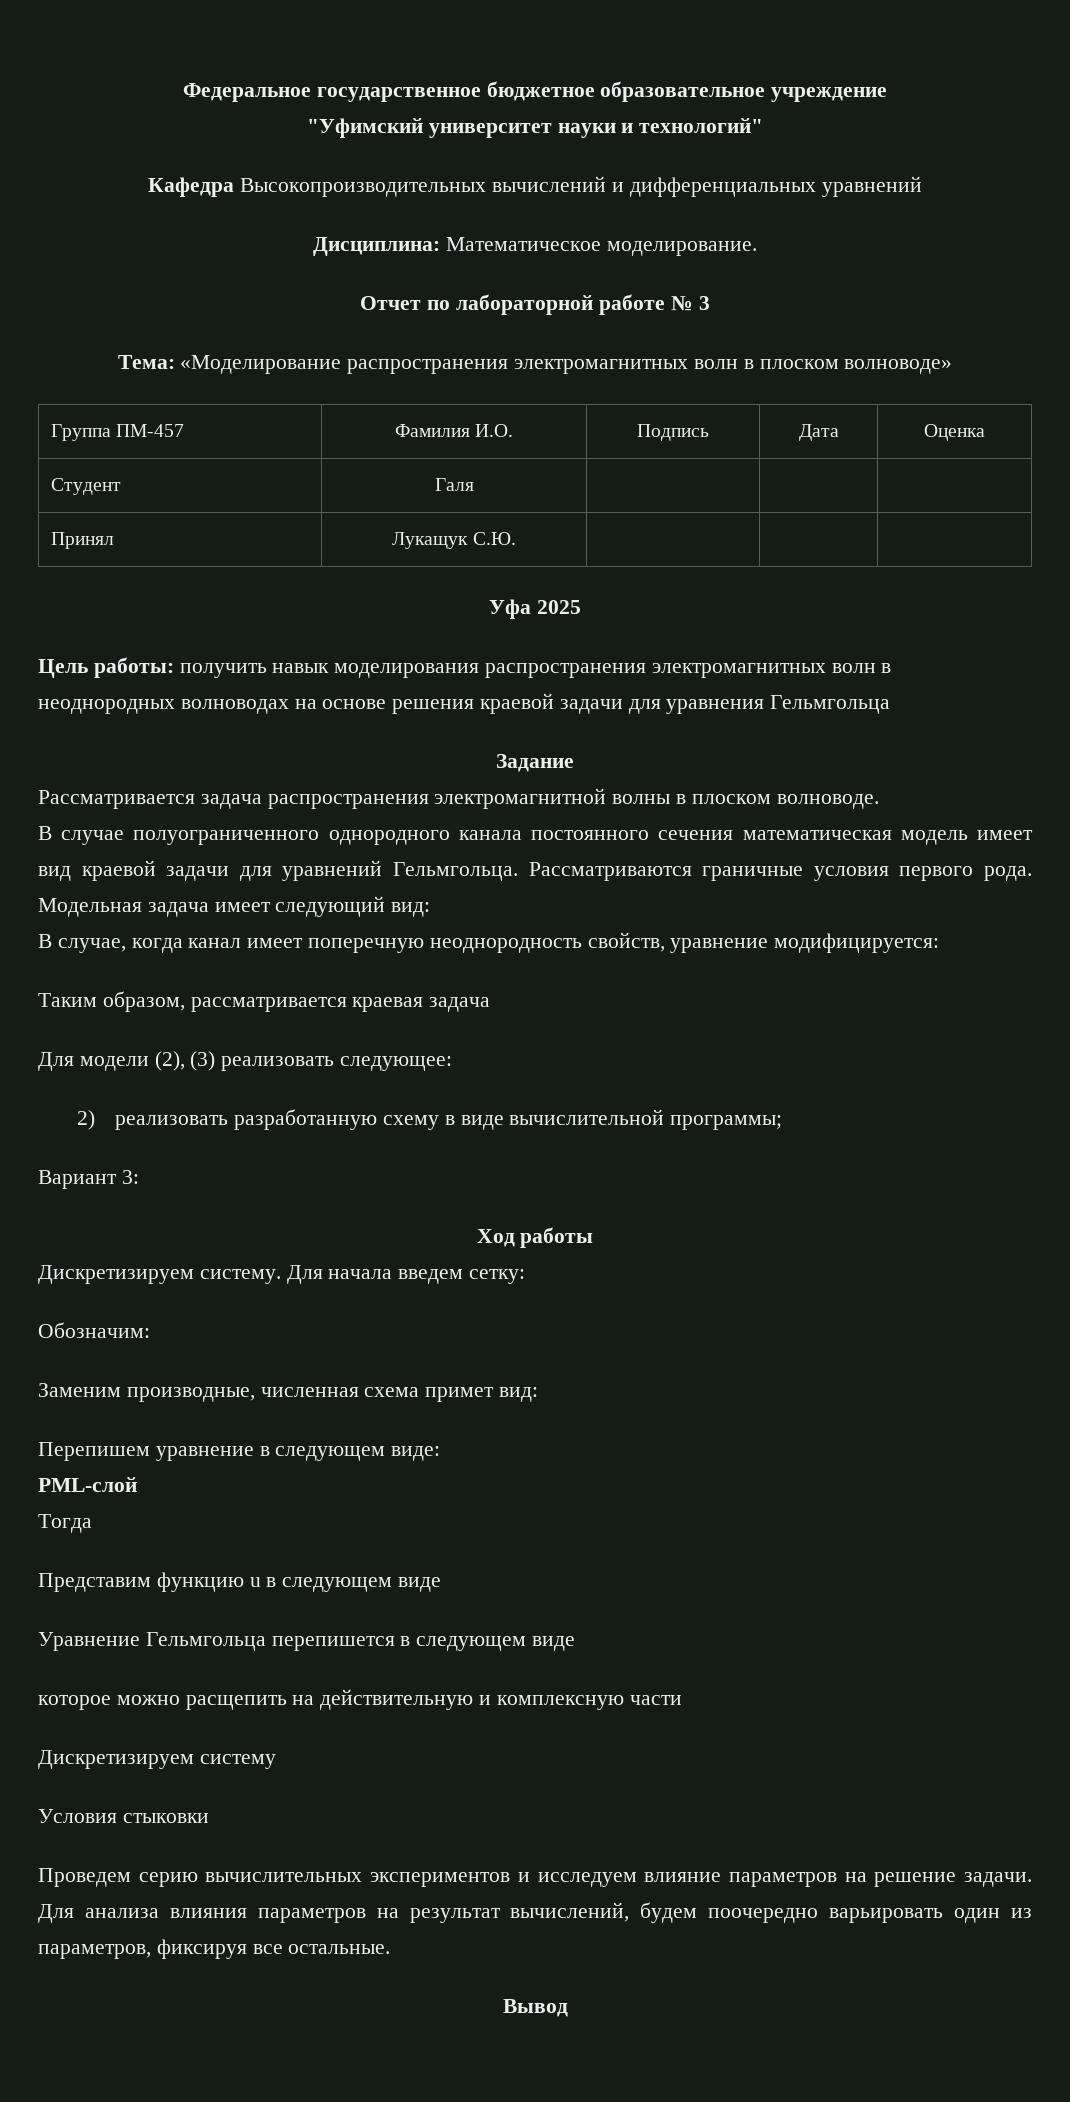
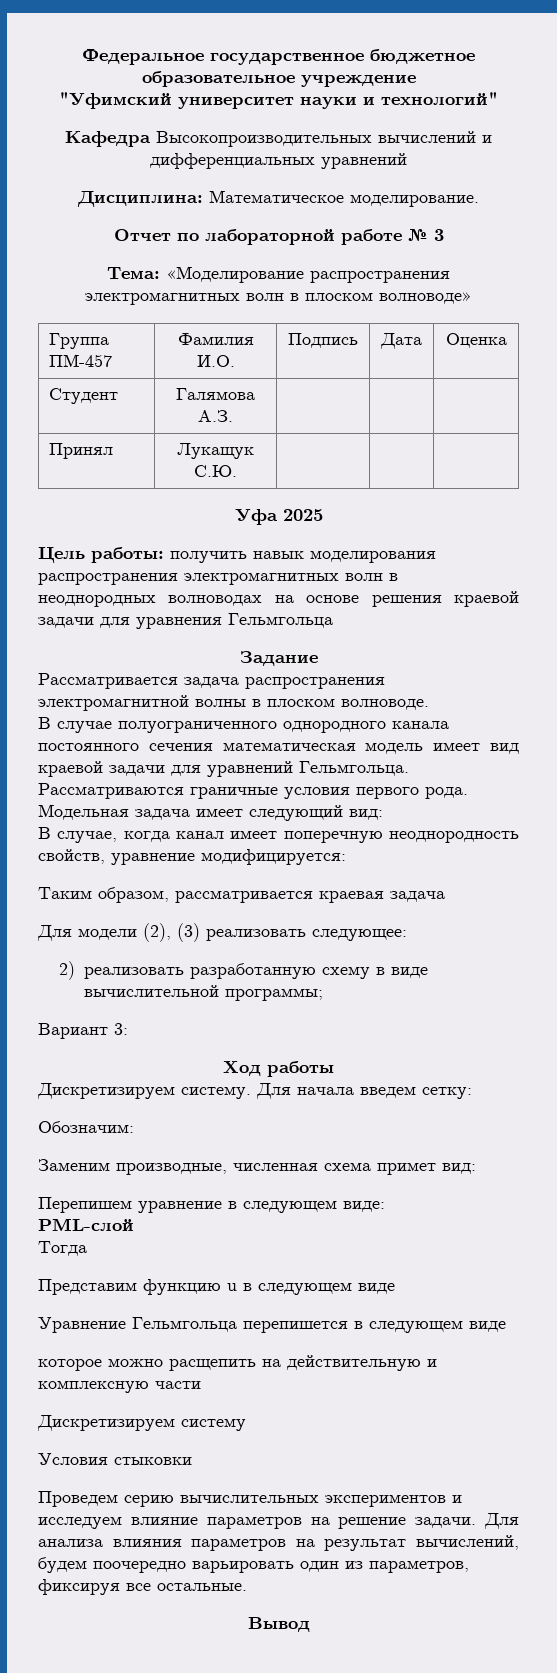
[434,478,474,491] Галя -> [176,388,255,400] [197,410,233,422] Галямова А.З.

